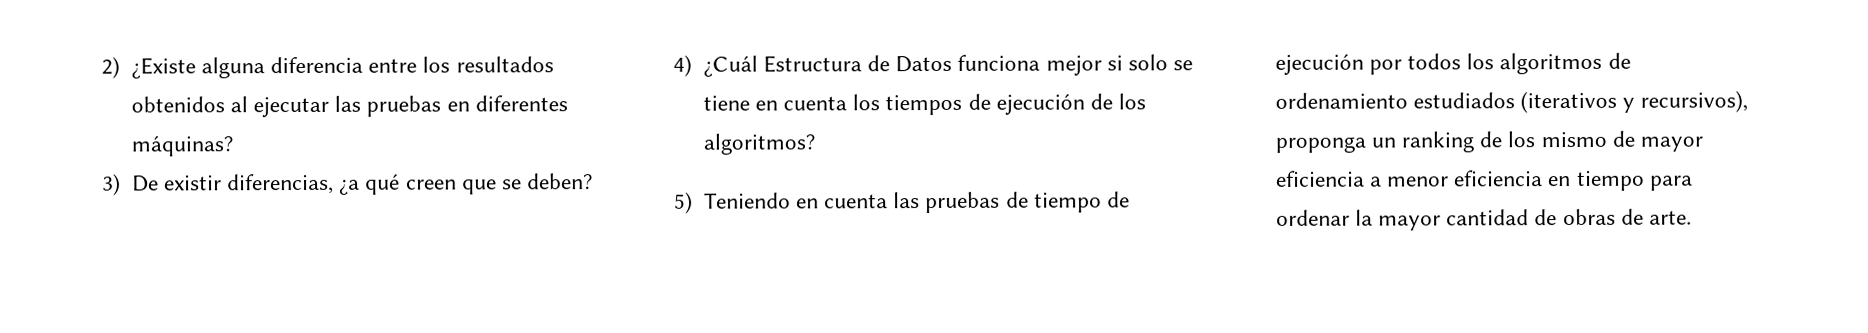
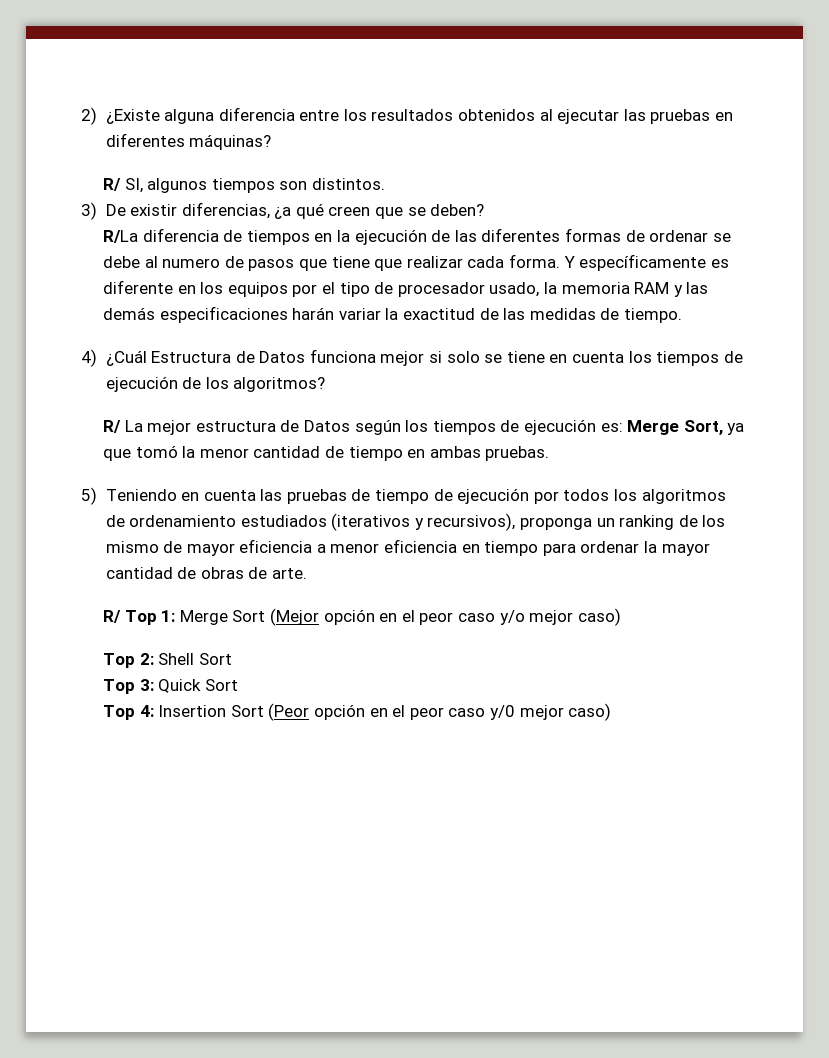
(233, 146) none -> [103,178,385,193] // R/ SI, algunos tiempos son distintos.
(594, 181) none -> [103,228,731,245] [103,254,729,271] [103,280,709,297] [103,306,682,323] // R/La diferencia de tiempos en la ejecución de las diferentes formas de ordenar se debe al numero de pasos que tiene que realizar cada forma. Y específicamente es diferente en los equipos por el tipo de procesador usado, la memoria RAM y las demás especificaciones harán variar la exactitud de las medidas de tiempo.
(815, 144) none -> [103,419,745,435] [103,445,550,461] // R/ La mejor estructura de Datos según los tiempos de ejecución es: Merge Sort, ya que tomó la menor cantidad de tiempo en ambas pruebas.
(1692, 217) none -> [103,608,621,626] [103,653,232,668] [103,679,238,694] [103,703,612,721] // R/ Top 1: Merge Sort (Mejor opción en el peor caso y/o mejor caso) // Top 2: Shell Sort // Top 3: Quick Sort // Top 4: Insertion Sort (Peor opción en el peor caso y/0 mejor caso)

